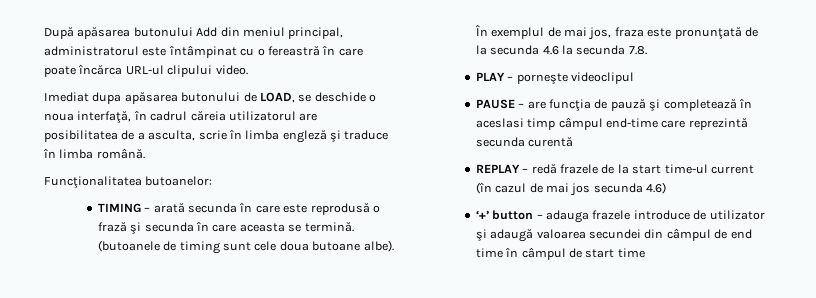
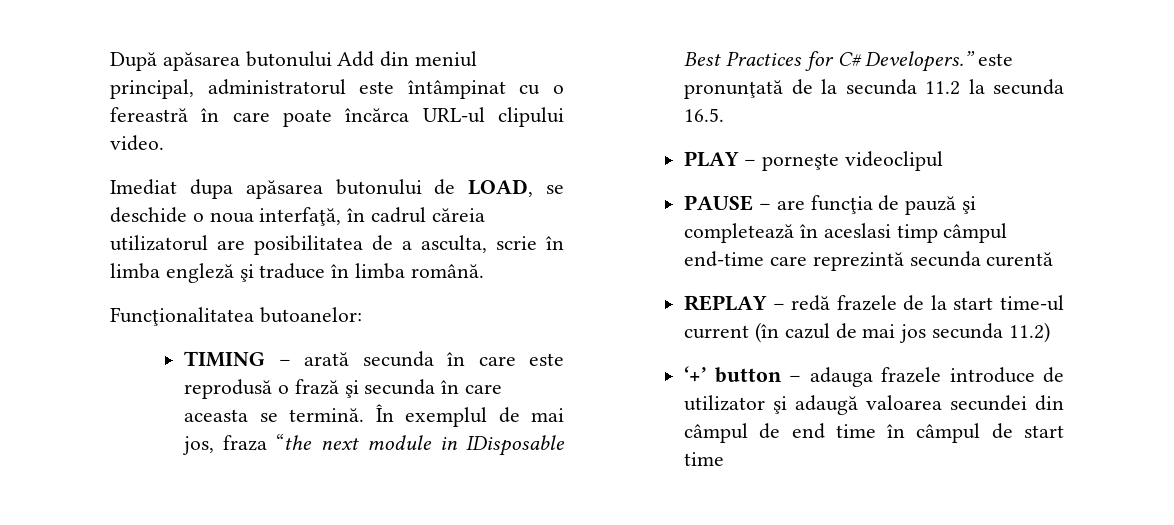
[97,240,394,254] (butoanele de timing sunt cele doua butoane albe). -> (365, 415) none
(644, 32) none -> [276,434,565,456] [684,51,976,72] “the next module in IDisposable Best Practices for C# Developers.”
[542,45,647,55] 4.6 la secunda 7.8. -> [925,79,1064,95] [684,108,725,122] 11.2 la secunda 16.5.
[646,182,667,194] 4.6) -> [1008,322,1050,343] 11.2)

